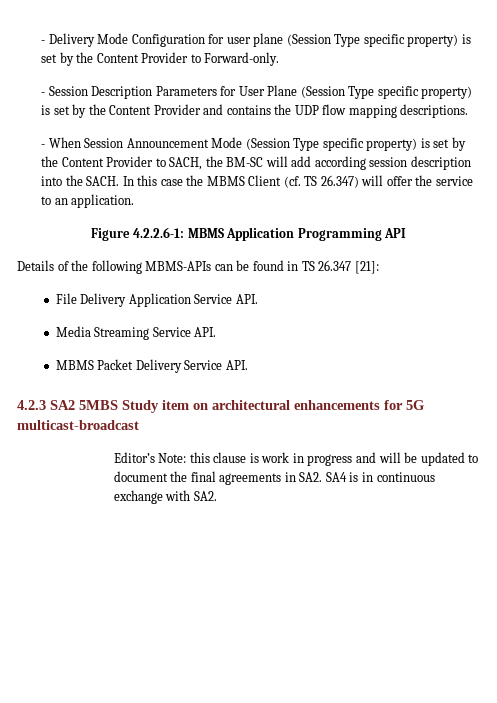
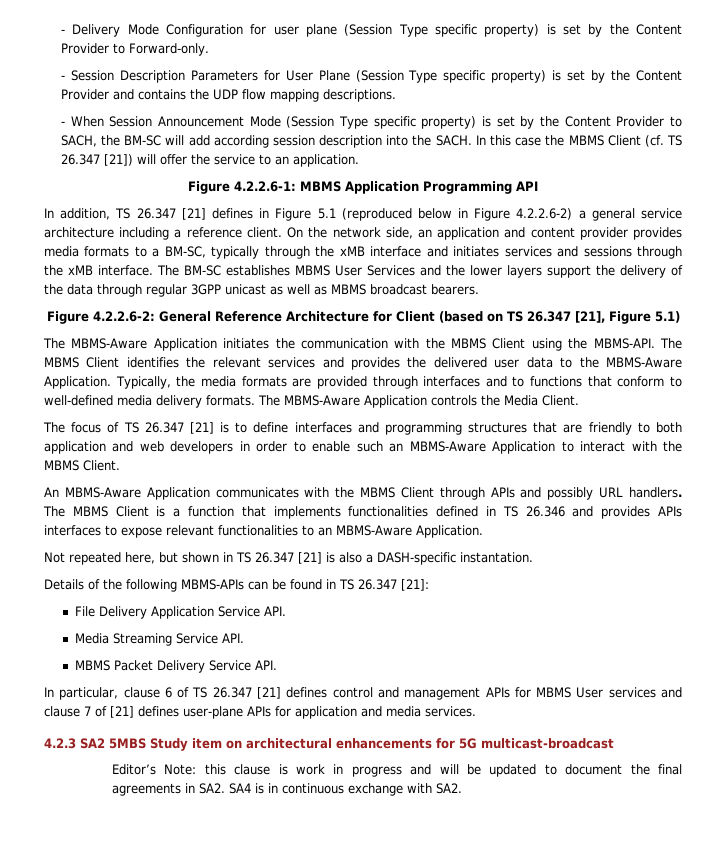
[320,175,359,188] 26.347) -> [60,154,133,166] 26.347 [21])
(407, 233) none -> [44,208,682,221] [44,227,682,240] [44,246,682,259] [44,265,683,278] [44,284,479,297] [46,311,680,324] [43,338,682,351] [44,357,683,370] [44,376,682,389] [44,395,579,408] [43,422,682,435] [44,441,682,454] [44,460,120,471] [44,487,682,500] [43,506,682,519] [44,525,483,538] [44,552,533,565] // In addition, TS 26.347 [21] defines in Figure 5.1 (reproduced below in Figure 4.2.2.6-2) a general service architecture including a reference client. On the network side, an application and content provider provides media formats to a BM-SC, typically through the xMB interface and initiates services and sessions through the xMB interface. The BM-SC establishes MBMS User Services and the lower layers support the delivery of the data through regular 3GPP unicast as well as MBMS broadcast bearers. // Figure 4.2.2.6-2: General Reference Architecture for Client (based on TS 26.347 [21], Figure 5.1) // The MBMS-Aware Application initiates the communication with the MBMS Client using the MBMS-API. The MBMS Client identifies the relevant services and provides the delivered user data to the MBMS-Aware Application. Typically, the media formats are provided through interfaces and to functions that conform to well-defined media delivery formats. The MBMS-Aware Application controls the Media Client. // The focus of TS 26.347 [21] is to define interfaces and programming structures that are friendly to both application and web developers in order to enable such an MBMS-Aware Application to interact with the MBMS Client. // An MBMS-Aware Application communicates with the MBMS Client through APIs and possibly URL handlers. The MBMS Client is a function that implements functionalities defined in TS 26.346 and provides APIs interfaces to expose relevant functionalities to an MBMS-Aware Application. // Not repeated here, but shown in TS 26.347 [21] is also a DASH-specific instantation.
(248, 365) none -> [44,687,682,700] [44,706,476,719] // In particular, clause 6 of TS 26.347 [21] defines control and management APIs for MBMS User services and clause 7 of [21] defines user-plane APIs for application and media services.

